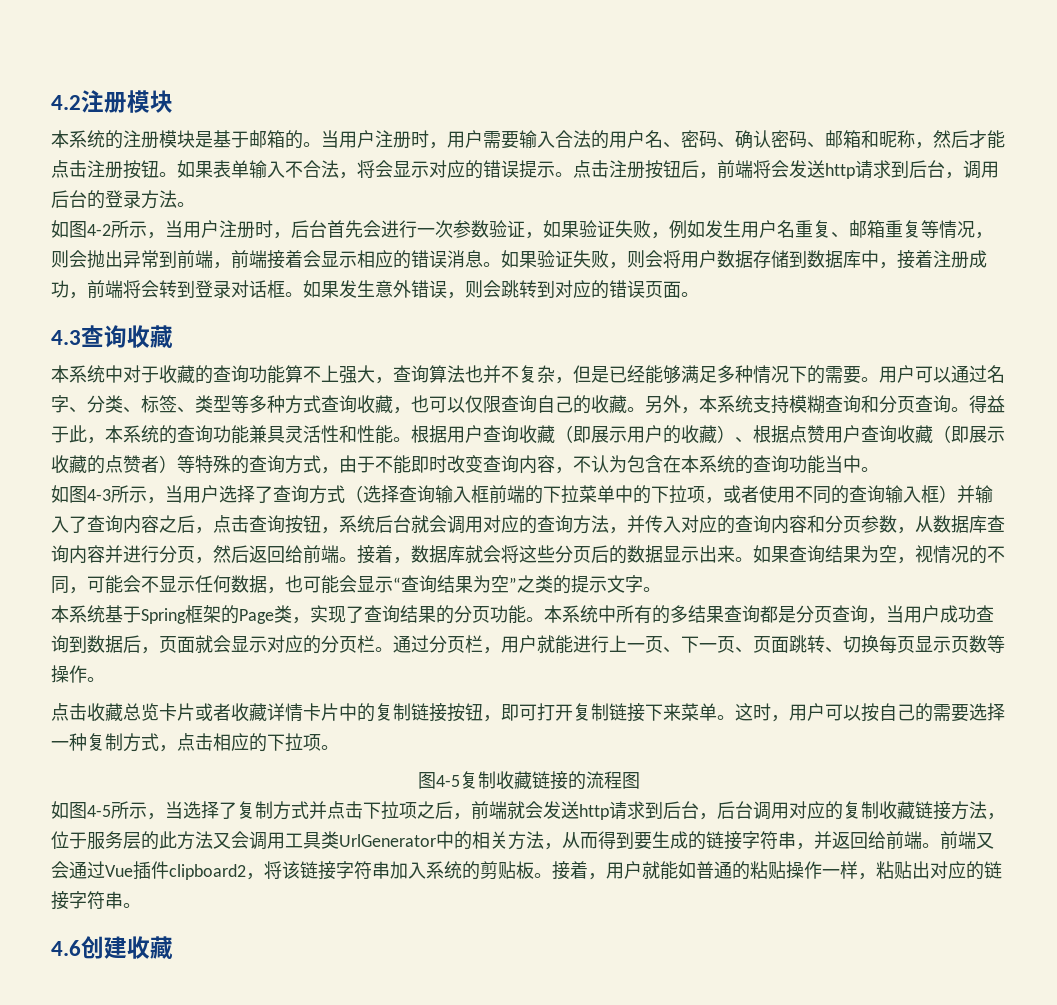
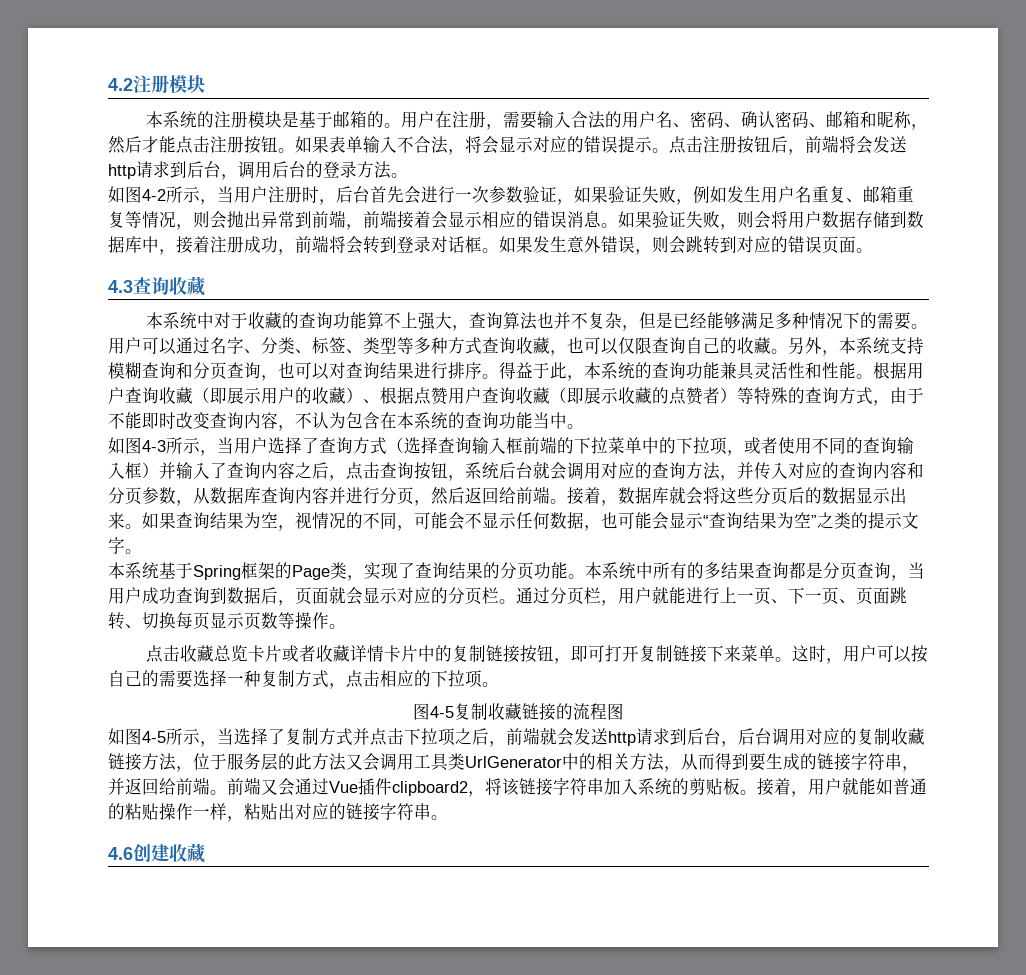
[321,130,483,149] 当用户注册时，用户 -> [401,111,504,130] 用户在注册，
(951, 404) none -> [261,362,482,381] ，也可以对查询结果进行排序

